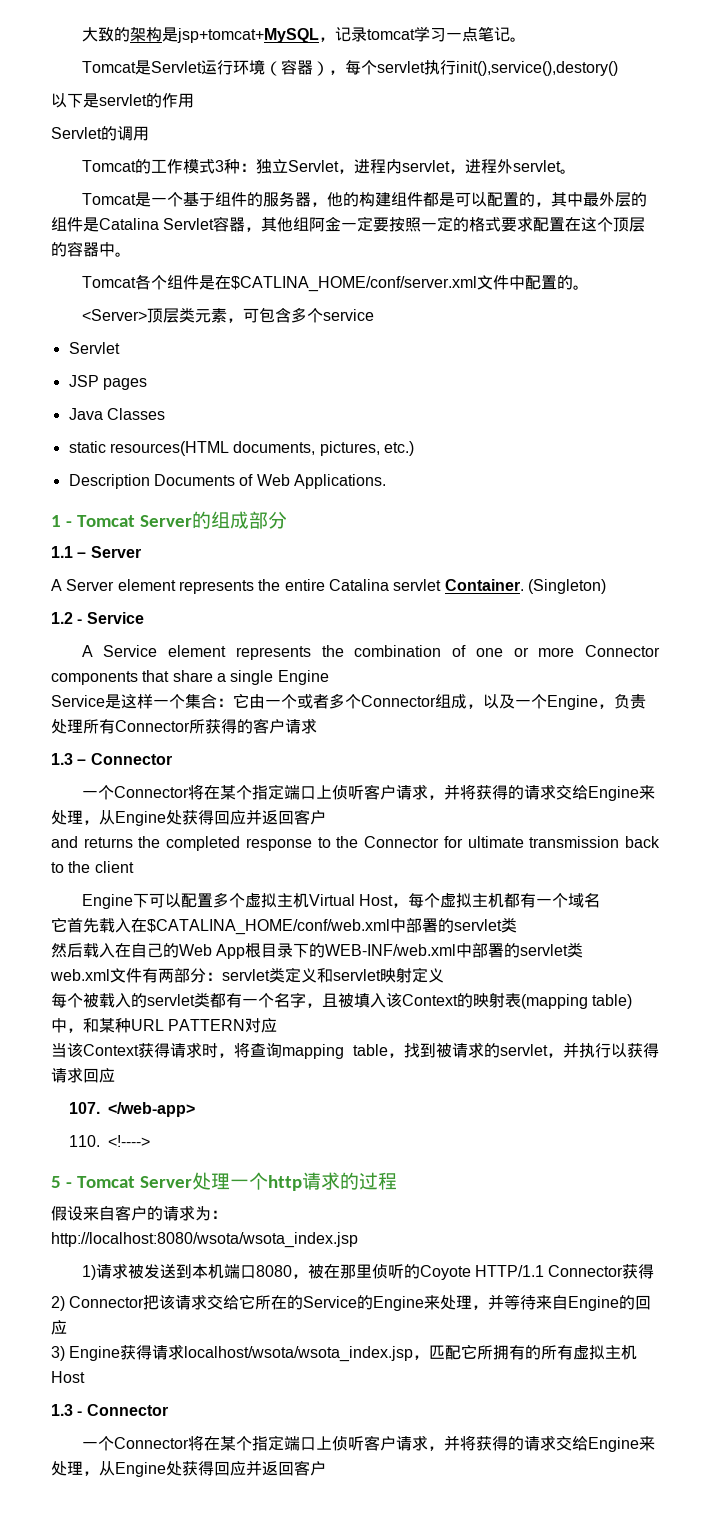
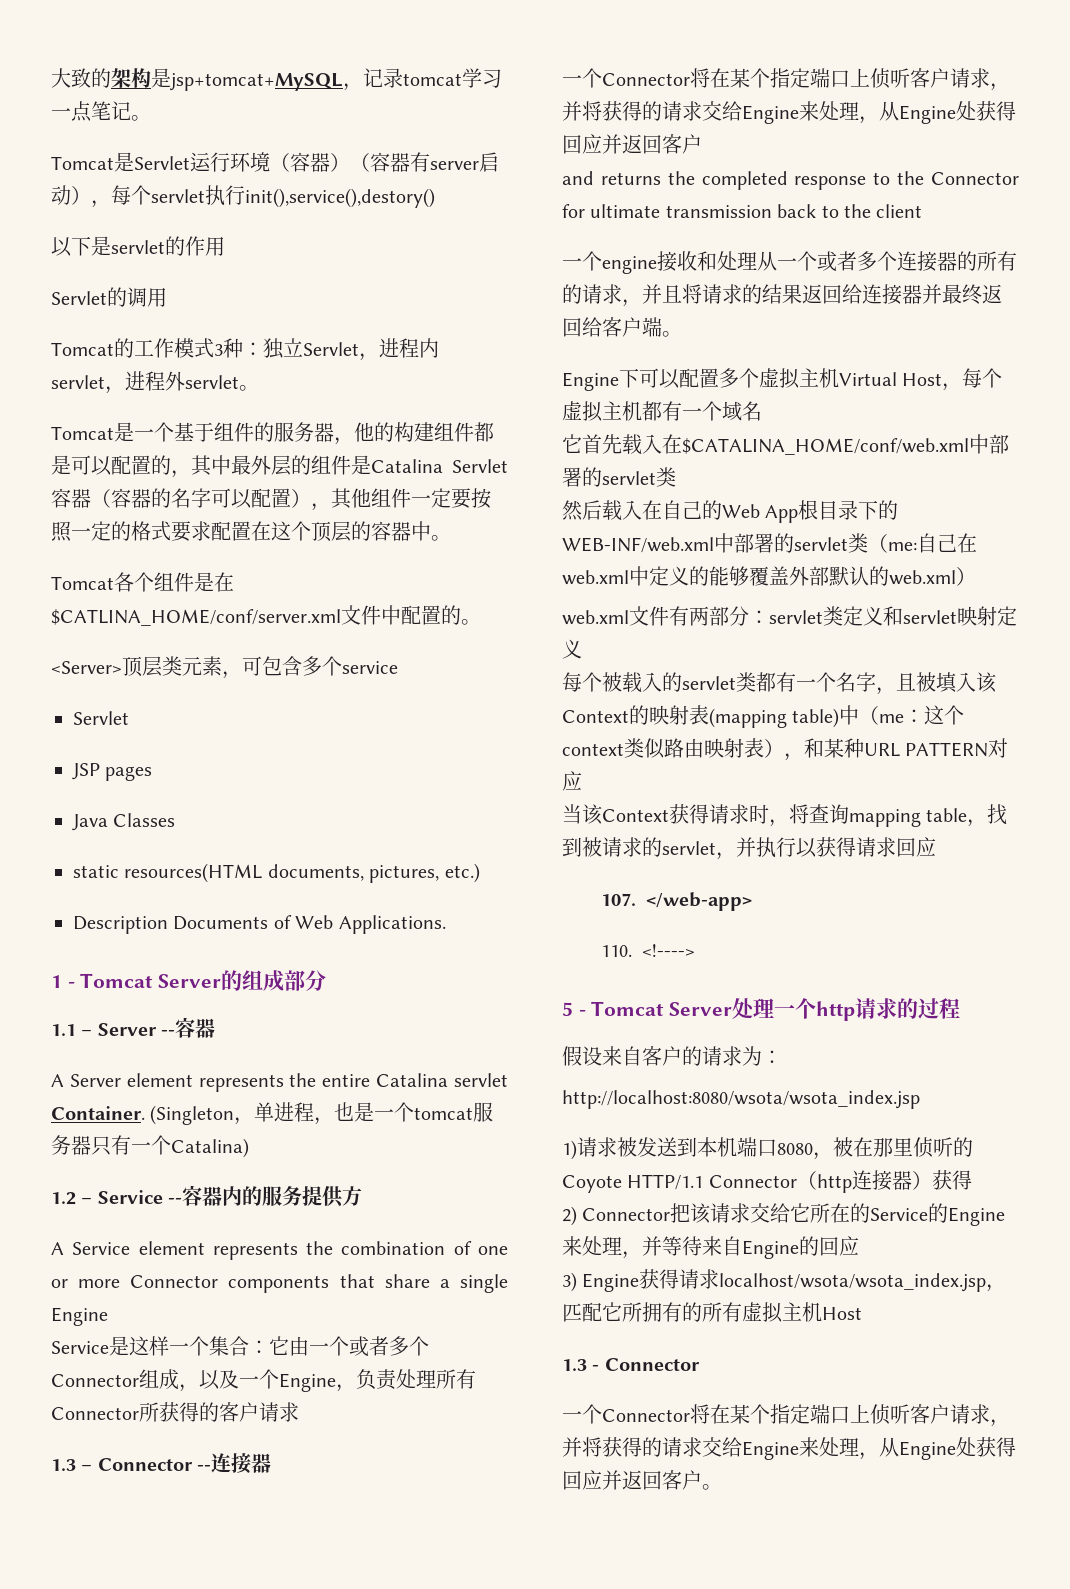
(329, 68) none -> [350,152,499,172] [51,185,91,205] （容器有server启动）
(246, 224) none -> [91,488,311,509] （容器的名字可以配置）
[309,217,342,232] 阿金 -> [391,488,411,508] 件
(141, 552) none -> [161,1017,216,1038] --容器
[527,579,606,594] [51,612,144,624] (Singleton) // 1.2 - Service -> [150,1102,494,1125] [51,1135,249,1158] [51,1185,363,1208] (Singleton，单进程，也是一个tomcat服务器只有一个Catalina) // 1.2 – Service --容器内的服务提供方
(172, 759) none -> [197,1453,272,1474] --连接器
(134, 867) none -> [562,251,1017,274] [562,284,1002,307] [562,317,682,337] // 一个engine接收和处理从一个或者多个连接器的所有的请求，并且将请求的结果返回给连接器并最终返回给客户端。
(584, 950) none -> [868,533,977,553] [562,566,976,586] （me:自己在web.xml中定义的能够覆盖外部默认的web.xml）
(67, 1025) none -> [859,705,965,725] [562,738,784,759] （me：这个context类似路由映射表）
(624, 1271) none -> [796,1170,932,1193] （http连接器）
(326, 1468) none -> [702,1484,722,1490] 。

